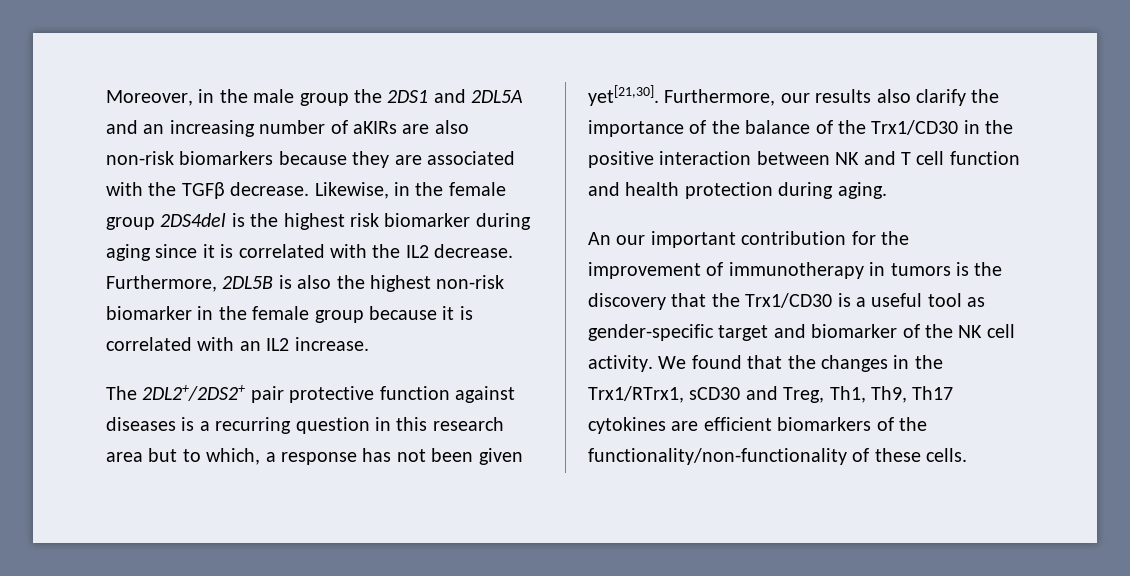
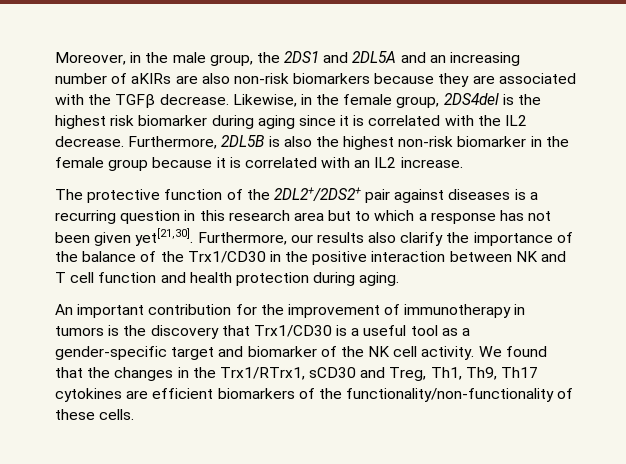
[299,93,349,106] group -> [209,54,253,66] group,
[106,217,155,230] group -> [396,96,440,108] group,
[142,384,450,403] 2DL2+/2DS2+ pair protective function -> [87,187,391,203] protective function of the 2DL2+/2DS2+ pair
[206,448,261,465] which, -> [374,210,415,221] which
[616,235,646,245] our -> (73, 309) none
[711,293,740,307] the -> (250, 330) none
(986, 302) none -> [462,328,471,336] a

